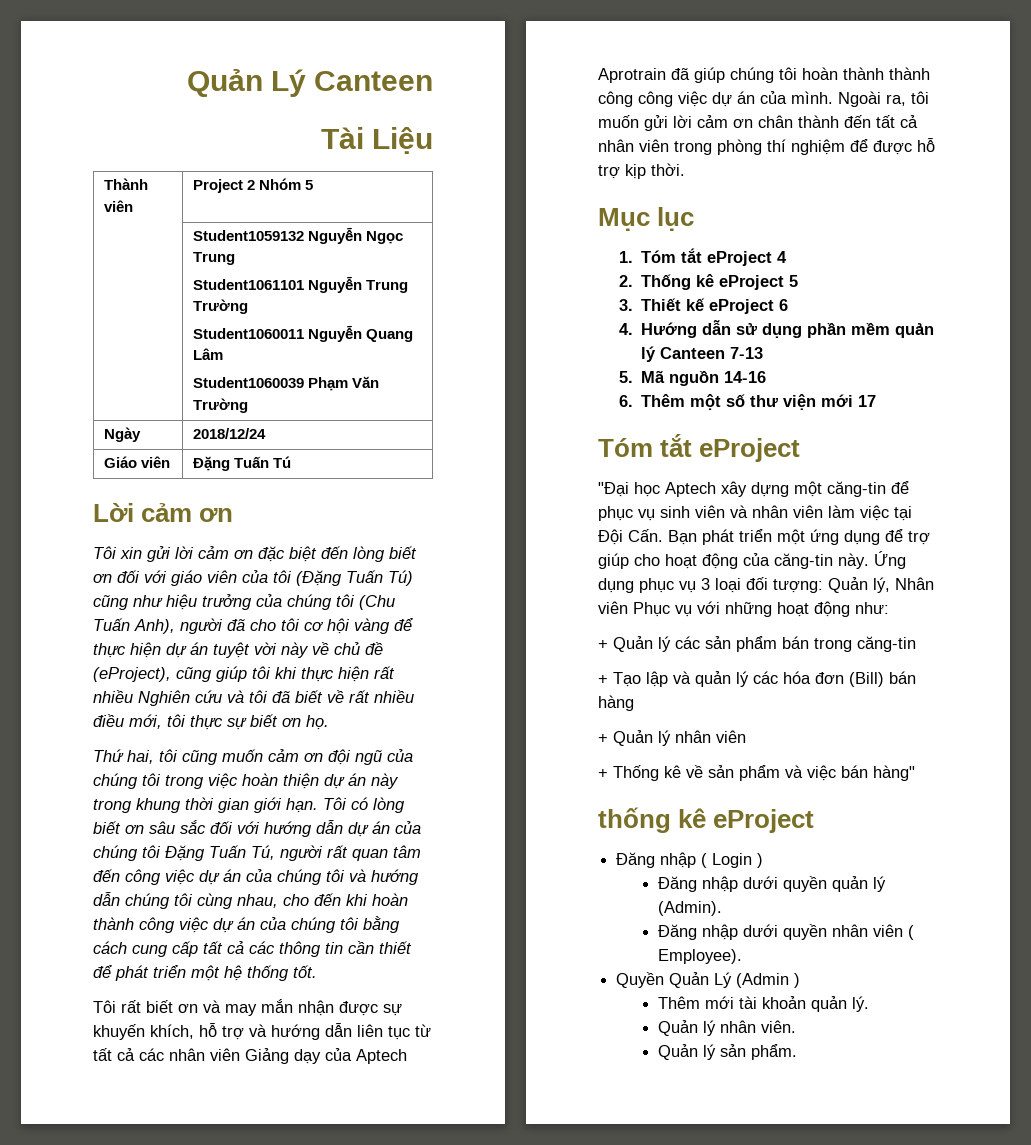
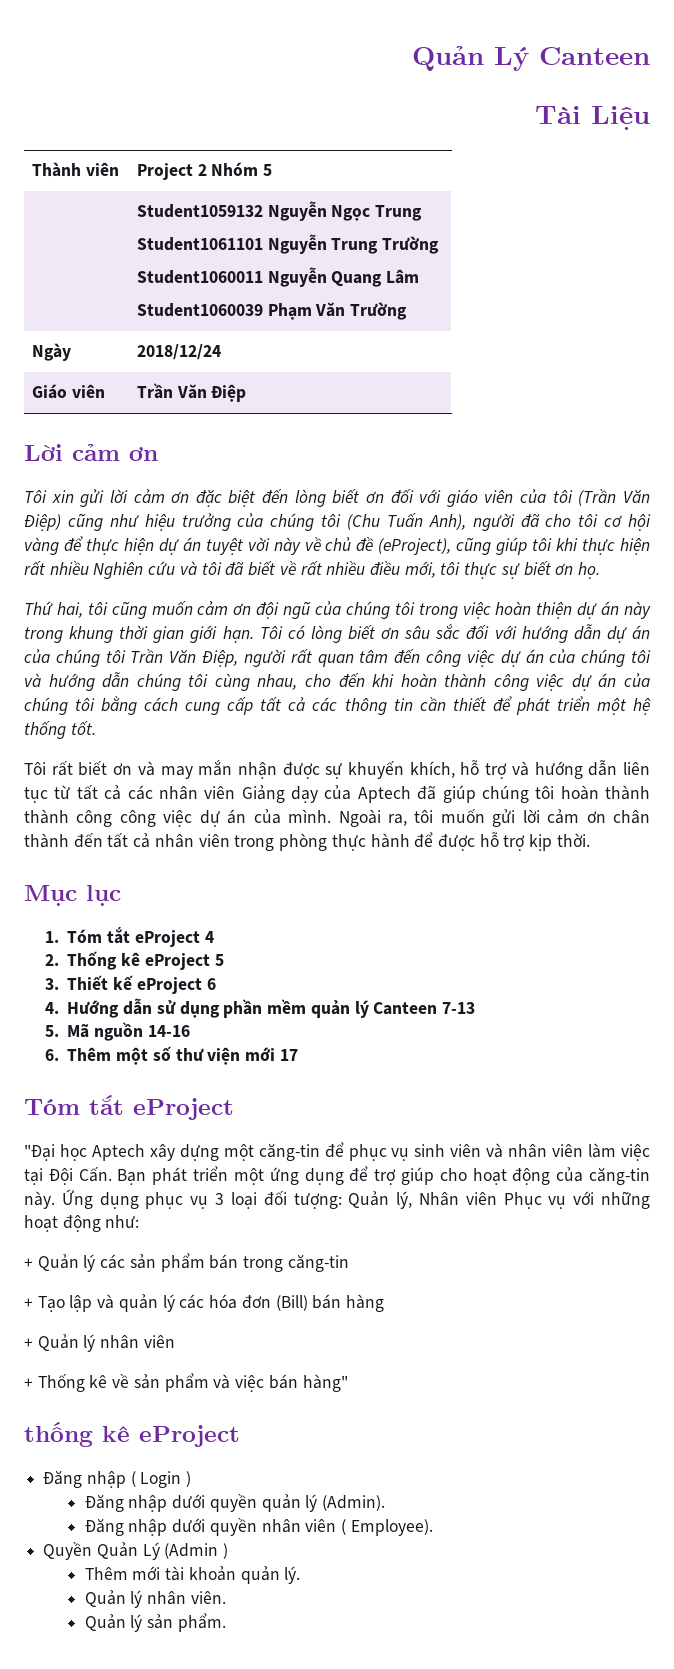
[192,456,291,471] Đặng Tuấn Tú -> [136,383,247,402] Trần Văn Điệp
[296,570,413,586] (Đặng Tuấn Tú) -> [578,489,651,506] [24,514,61,531] (Trần Văn Điệp)
[165,845,275,861] Đặng Tuấn Tú, -> [130,649,239,667] Trần Văn Điệp,
[598,68,666,83] Aprotrain -> (411, 794) none
[767,139,845,155] thí nghiệm -> [331,833,410,851] thực hành

